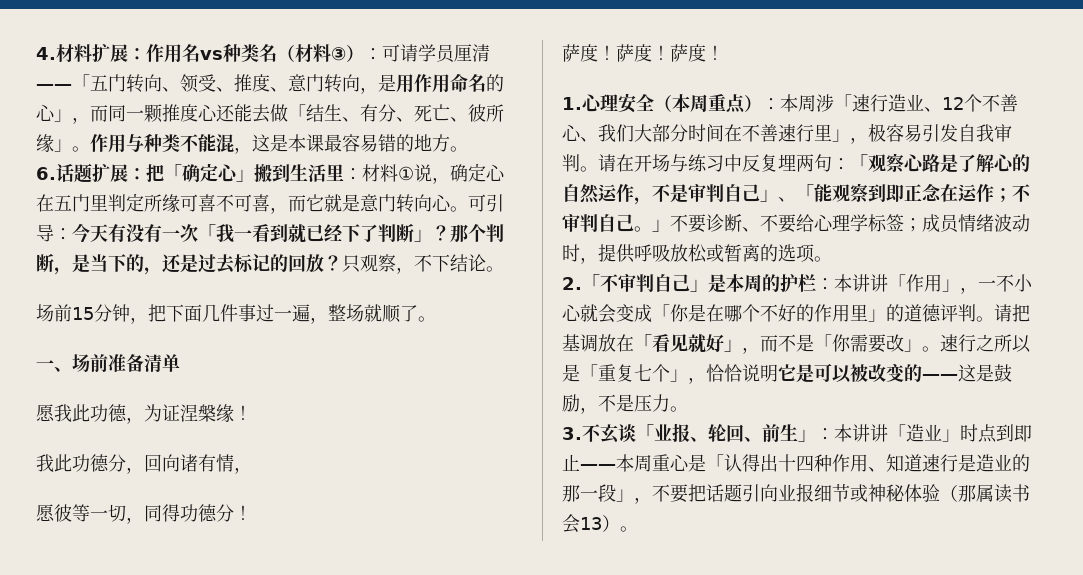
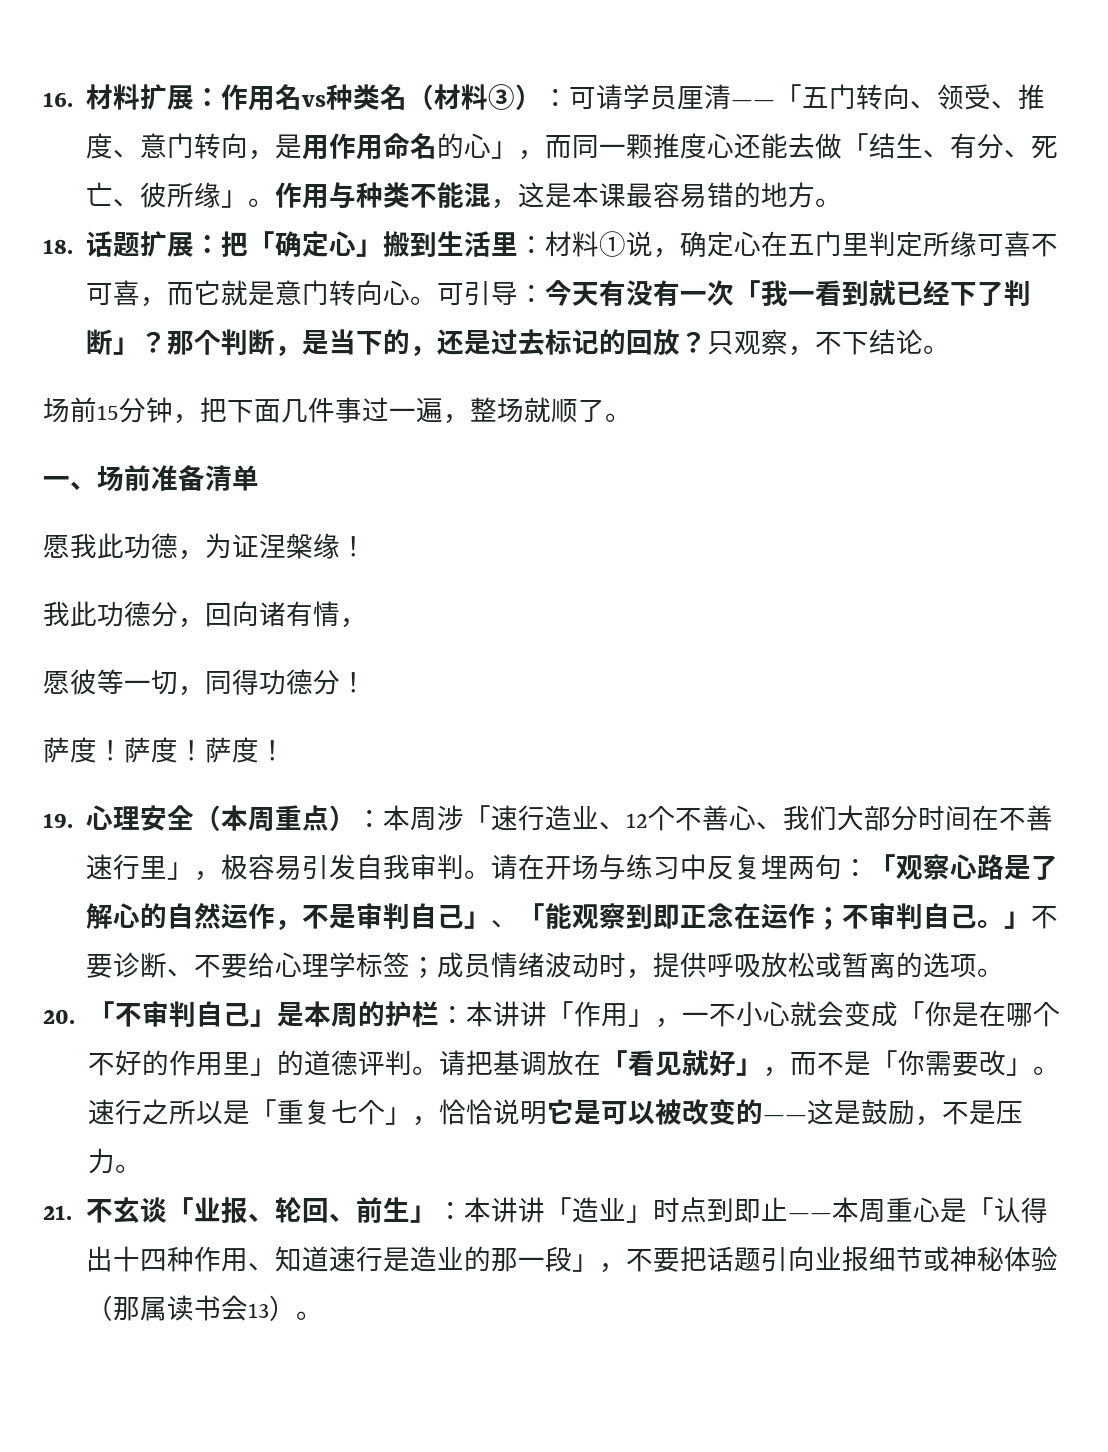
[36,47,56,60] 4. -> [43,92,73,107] 16.
[36,167,56,180] 6. -> [43,239,73,254] 18.
[562,97,582,110] 1. -> [43,813,73,828] 19.
[562,277,582,290] 2. -> [43,1009,75,1024] 20.
[562,427,582,440] 3. -> [43,1205,72,1220] 21.

